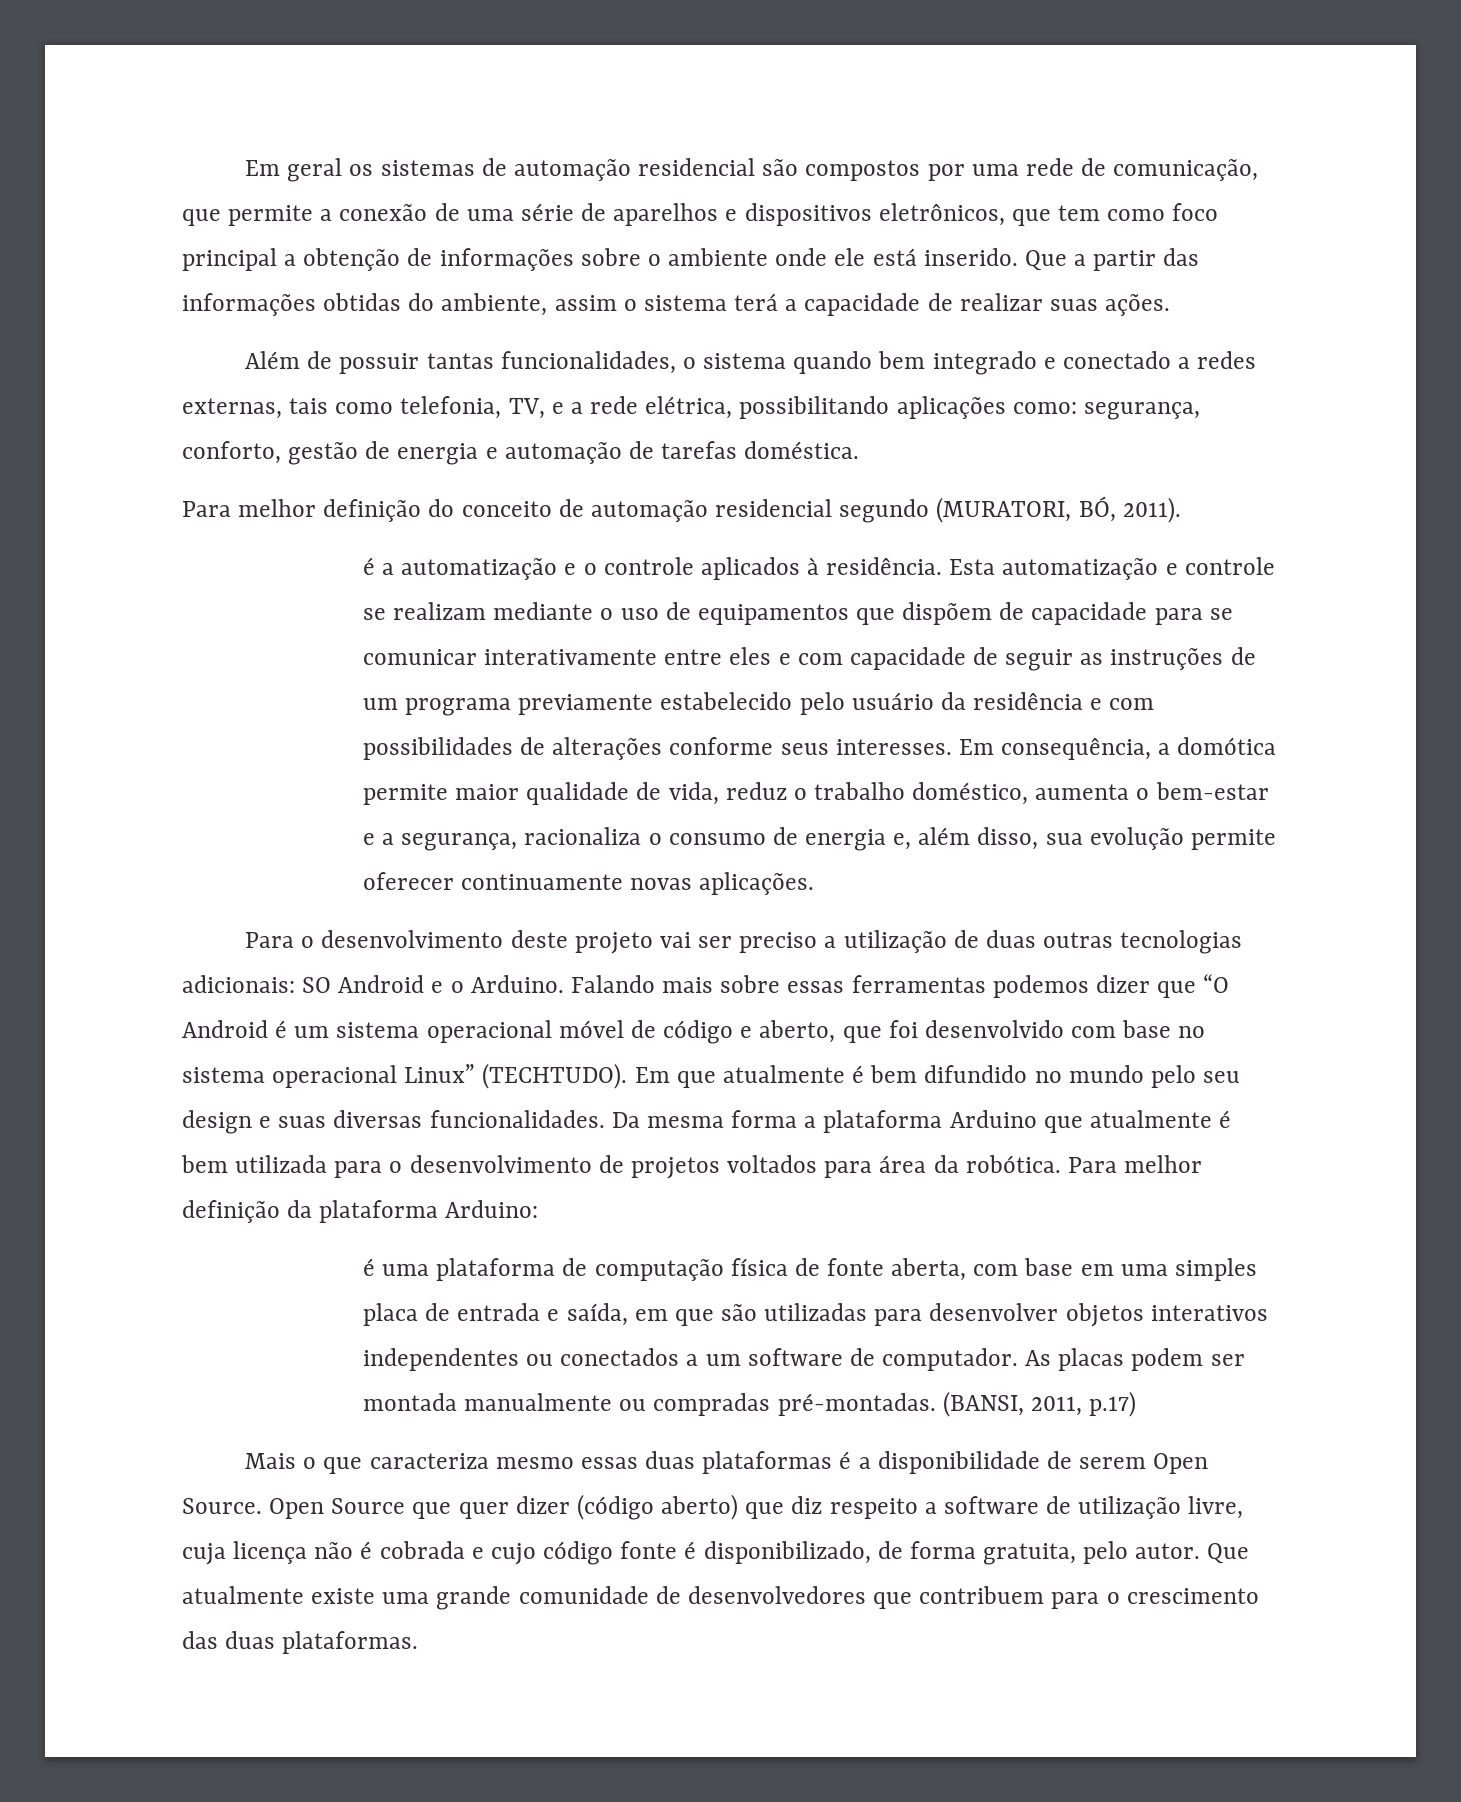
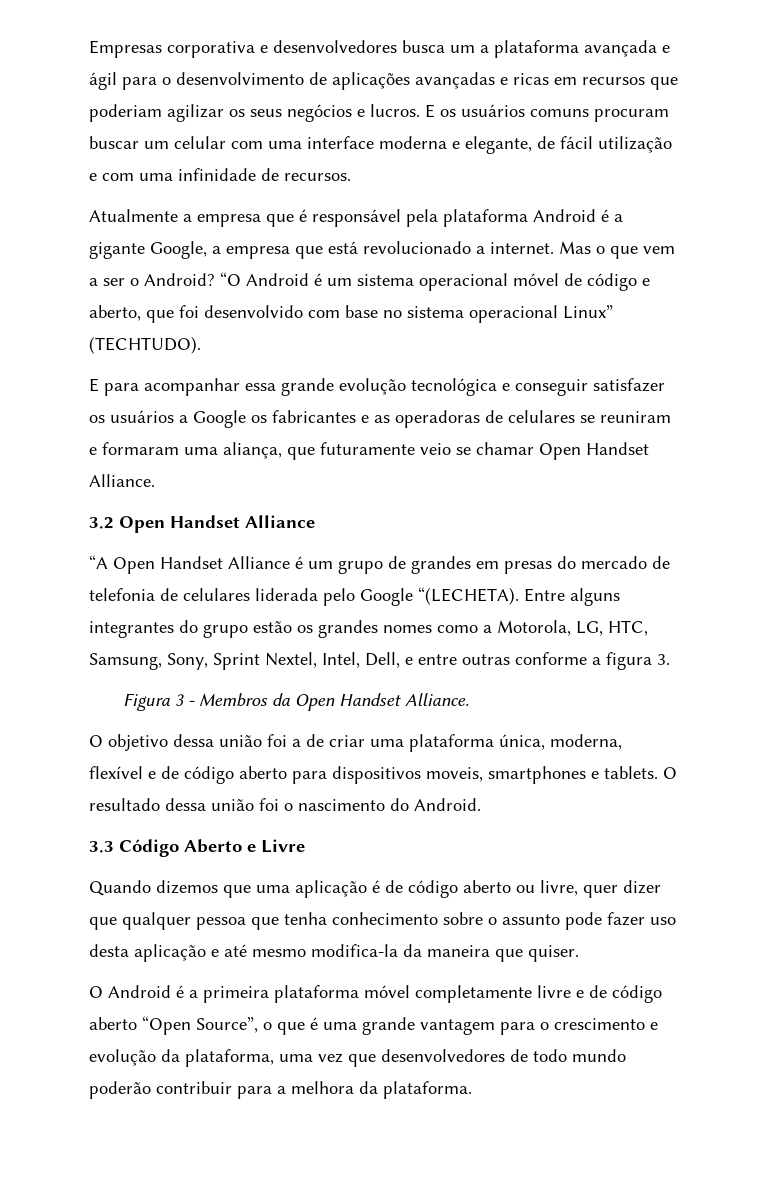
[245,158,1259,182] [182,203,1219,226] [182,248,1200,271] [182,293,1171,316] [245,351,1257,375] [182,396,1200,420] [182,441,860,465] [182,496,1181,523] [362,557,1275,580] [362,602,1233,625] [362,647,1256,671] [362,692,1155,716] [362,737,1277,760] [362,782,1269,805] [362,827,1276,851] [362,872,815,895] [245,930,1243,954] [182,975,1197,998] Em geral os sistemas de automação residencial são compostos por uma rede de comunicação, que permite a conexão de uma série de aparelhos e dispositivos eletrônicos, que tem como foco principal a obtenção de informações sobre o ambiente onde ele está inserido. Que a partir das informações obtidas do ambiente, assim o sistema terá a capacidade de realizar suas ações. // Além de possuir tantas funcionalidades, o sistema quando bem integrado e conectado a redes externas, tais como telefonia, TV, e a rede elétrica, possibilitando aplicações como: segurança, conforto, gestão de energia e automação de tarefas doméstica. // Para melhor definição do conceito de automação residencial segundo (MURATORI, BÓ, 2011). // é a automatização e o controle aplicados à residência. Esta automatização e controle se realizam mediante o uso de equipamentos que dispõem de capacidade para se comunicar interativamente entre eles e com capacidade de seguir as instruções de um programa previamente estabelecido pelo usuário da residência e com possibilidades de alterações conforme seus interesses. Em consequência, a domótica permite maior qualidade de vida, reduz o trabalho doméstico, aumenta o bem-estar e a segurança, racionaliza o consumo de energia e, além disso, sua evolução permite oferecer continuamente novas aplicações. // Para o desenvolvimento deste projeto vai ser preciso a utilização de duas outras tecnologias adicionais: SO Android e o Arduino. Falando mais sobre essas ferramentas podemos dizer que -> [89,40,670,58] [89,72,678,90] [89,104,669,122] [89,136,672,154] [89,168,351,181] [89,209,623,227] [89,241,675,259] [89,273,215,286] Empresas corporativa e desenvolvedores busca um a plataforma avançada e ágil para o desenvolvimento de aplicações avançadas e ricas em recursos que poderiam agilizar os seus negócios e lucros. E os usuários comuns procuram buscar um celular com uma interface moderna e elegante, de fácil utilização e com uma infinidade de recursos. // Atualmente a empresa que é responsável pela plataforma Android é a gigante Google, a empresa que está revolucionado a internet. Mas o que vem a ser o Android?
[634,1065,1241,1088] [182,1110,1232,1134] [181,1155,1203,1179] [182,1200,539,1223] [362,1258,1257,1281] [362,1303,1268,1327] [362,1348,1245,1371] [362,1391,1136,1417] [245,1451,1209,1474] [182,1494,1244,1520] [182,1541,1250,1565] [182,1586,1259,1610] [182,1631,419,1654] Em que atualmente é bem difundido no mundo pelo seu design e suas diversas funcionalidades. Da mesma forma a plataforma Arduino que atualmente é bem utilizada para o desenvolvimento de projetos voltados para área da robótica. Para melhor definição da plataforma Arduino: // é uma plataforma de computação física de fonte aberta, com base em uma simples placa de entrada e saída, em que são utilizadas para desenvolver objetos interativos independentes ou conectados a um software de computador. As placas podem ser montada manualmente ou compradas pré-montadas. (BANSI, 2011, p.17) // Mais o que caracteriza mesmo essas duas plataformas é a disponibilidade de serem Open Source. Open Source que quer dizer (código aberto) que diz respeito a software de utilização livre, cuja licença não é cobrada e cujo código fonte é disponibilizado, de forma gratuita, pelo autor. Que atualmente existe uma grande comunidade de desenvolvedores que contribuem para o crescimento das duas plataformas. -> [89,378,665,396] [89,410,671,428] [89,442,649,460] [89,474,155,487] [89,515,315,533] [89,555,670,574] [89,587,620,606] [89,620,648,638] [89,652,670,670] [123,693,470,711] [89,734,622,752] [89,766,677,784] [89,798,481,811] [89,839,305,857] [89,880,661,898] [89,912,676,930] [89,944,579,962] [89,985,662,1003] [89,1016,658,1035] [89,1049,626,1067] [89,1081,472,1099] // E para acompanhar essa grande evolução tecnológica e conseguir satisfazer os usuários a Google os fabricantes e as operadoras de celulares se reuniram e formaram uma aliança, que futuramente veio se chamar Open Handset Alliance. // 3.2 Open Handset Alliance // “A Open Handset Alliance é um grupo de grandes em presas do mercado de telefonia de celulares liderada pelo Google “(LECHETA). Entre alguns integrantes do grupo estão os grandes nomes como a Motorola, LG, HTC, Samsung, Sony, Sprint Nextel, Intel, Dell, e entre outras conforme a figura 3. // Figura 3 - Membros da Open Handset Alliance. // O objetivo dessa união foi a de criar uma plataforma única, moderna, flexível e de código aberto para dispositivos moveis, smartphones e tablets. O resultado dessa união foi o nascimento do Android. // 3.3 Código Aberto e Livre // Quando dizemos que uma aplicação é de código aberto ou livre, quer dizer que qualquer pessoa que tenha conhecimento sobre o assunto pode fazer uso desta aplicação e até mesmo modifica-la da maneira que quiser. // O Android é a primeira plataforma móvel completamente livre e de código aberto “Open Source”, o que é uma grande vantagem para o crescimento e evolução da plataforma, uma vez que desenvolvedores de todo mundo poderão contribuir para a melhora da plataforma.

